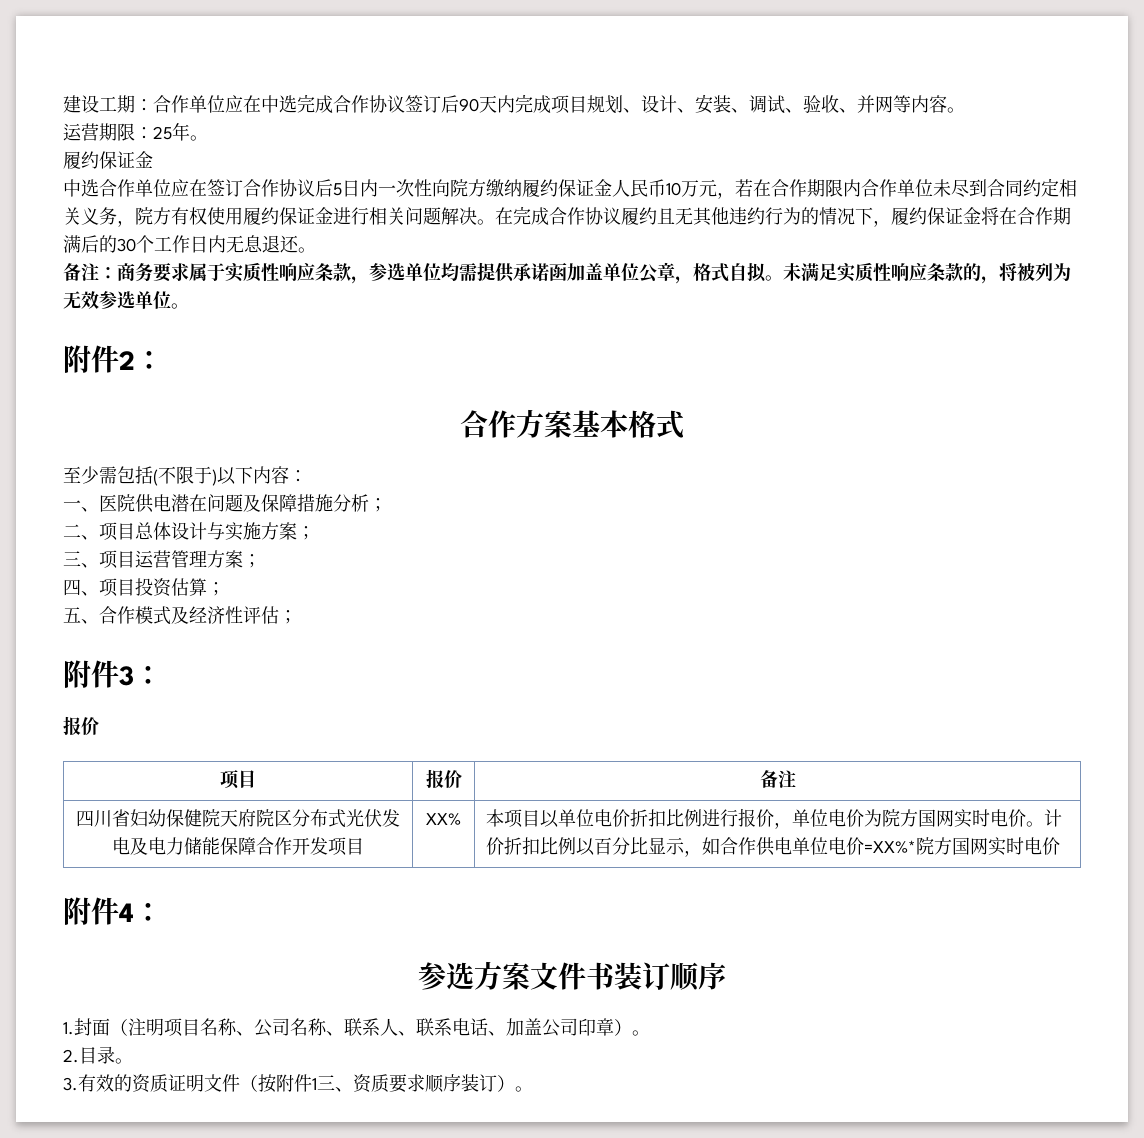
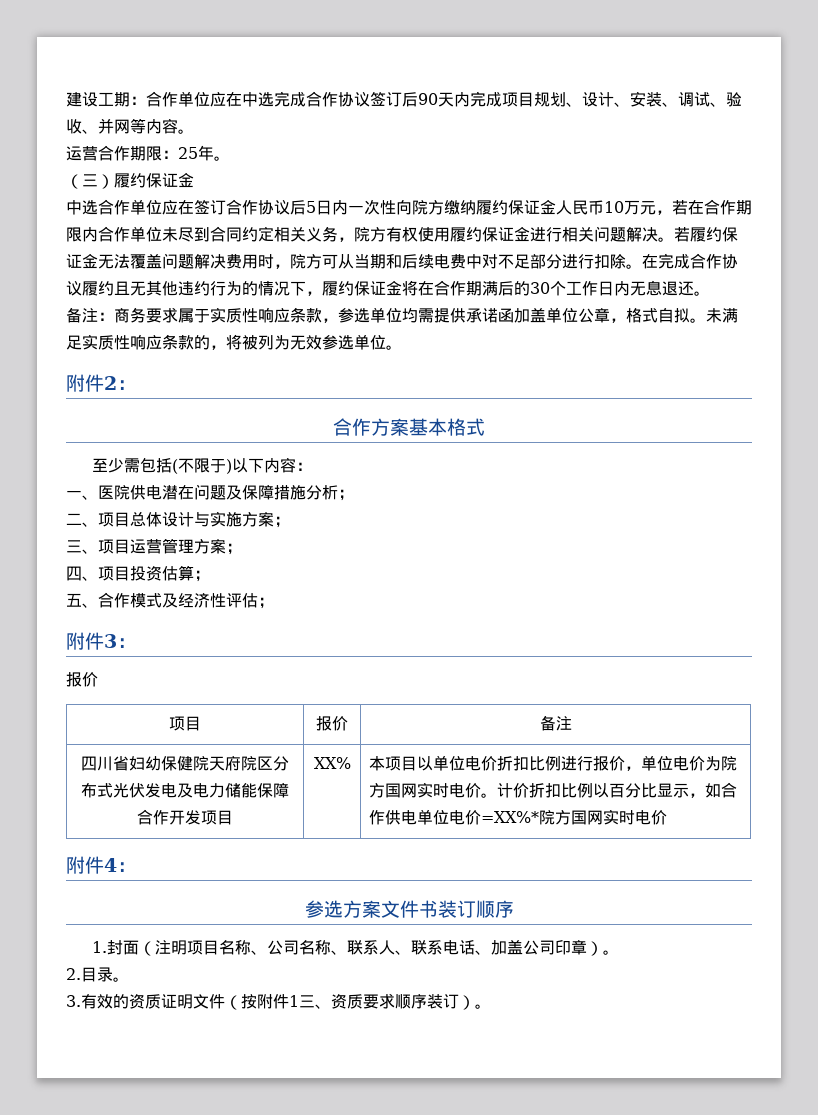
(99, 132) none -> [98,145,130,161] 合作
(208, 138) none -> [66,174,114,189] （三）
(495, 222) none -> [674,227,738,242] [66,253,642,269] 若履约保证金无法覆盖问题解决费用时，院方可从当期和后续电费中对不足部分进行扣除。

